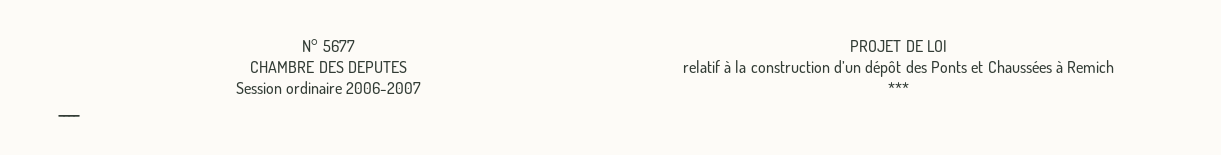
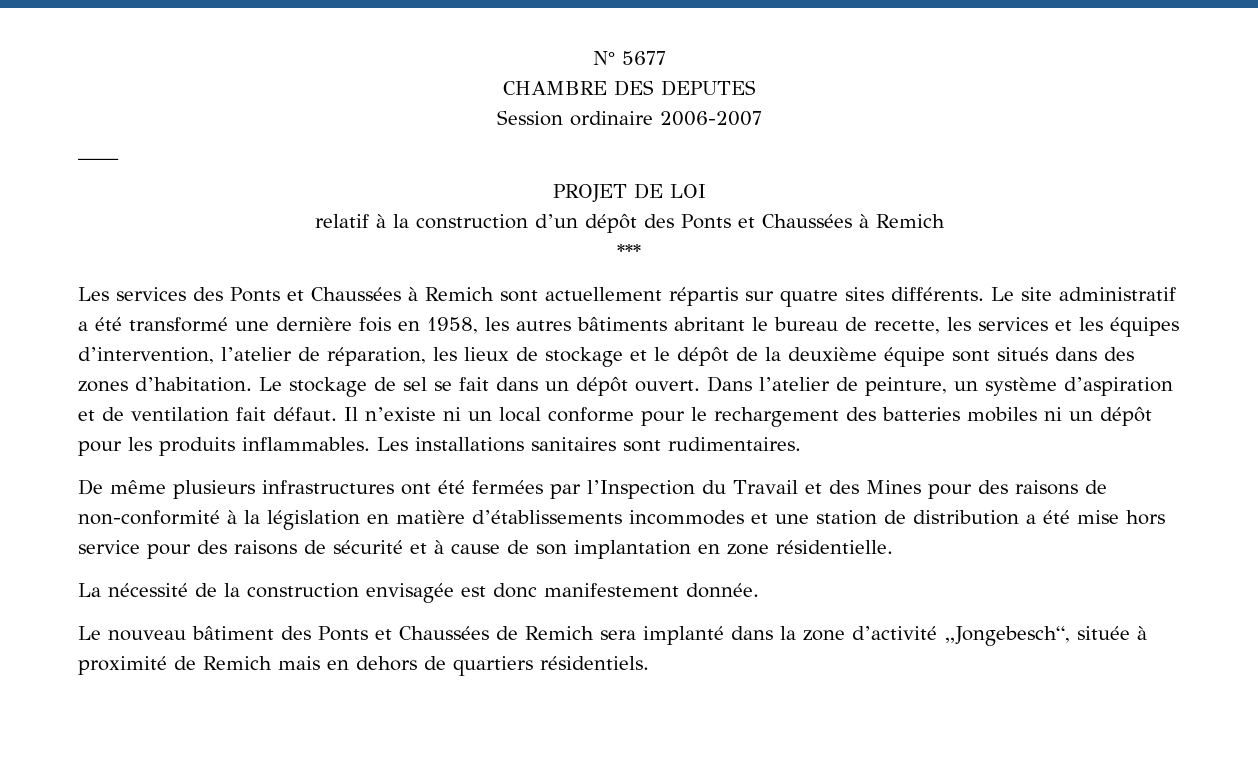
(909, 88) none -> [78,287,1176,307] [78,316,1179,337] [78,346,1134,367] [78,376,1173,397] [78,406,1152,427] [78,437,801,456] [78,479,1107,499] [78,510,1165,530] [78,540,893,559] [78,583,759,603] [78,625,1147,646] [78,656,649,676] // Les services des Ponts et Chaussées à Remich sont actuellement répartis sur quatre sites différents. Le site administratif a été transformé une dernière fois en 1958, les autres bâtiments abritant le bureau de recette, les services et les équipes d’intervention, l’atelier de réparation, les lieux de stockage et le dépôt de la deuxième équipe sont situés dans des zones d’habitation. Le stockage de sel se fait dans un dépôt ouvert. Dans l’atelier de peinture, un système d’aspiration et de ventilation fait défaut. Il n’existe ni un local conforme pour le rechargement des batteries mobiles ni un dépôt pour les produits inflammables. Les installations sanitaires sont rudimentaires. // De même plusieurs infrastructures ont été fermées par l’Inspection du Travail et des Mines pour des raisons de non-conformité à la législation en matière d’établissements incommodes et une station de distribution a été mise hors service pour des raisons de sécurité et à cause de son implantation en zone résidentielle. // La nécessité de la construction envisagée est donc manifestement donnée. // Le nouveau bâtiment des Ponts et Chaussées de Remich sera implanté dans la zone d’activité „Jongebesch“, située à proximité de Remich mais en dehors de quartiers résidentiels.

